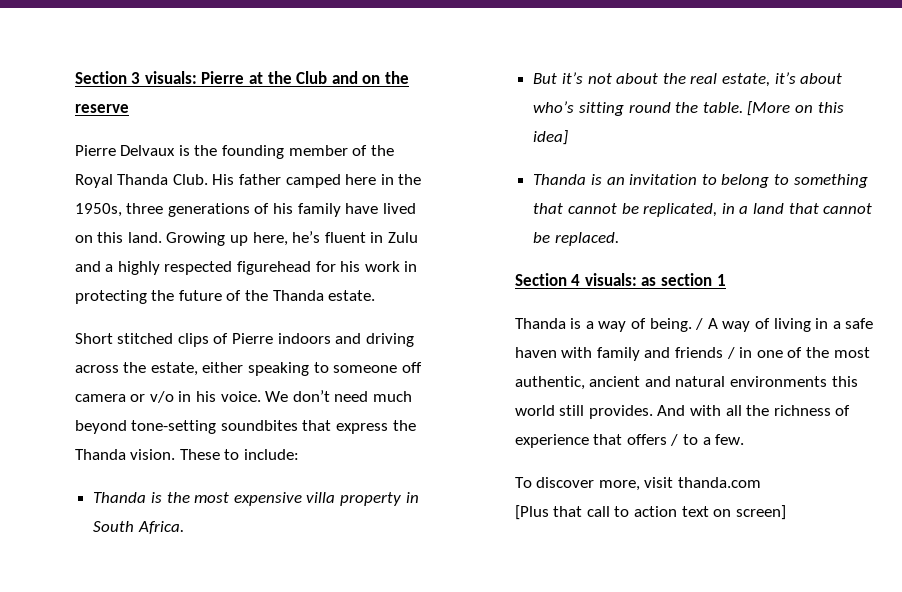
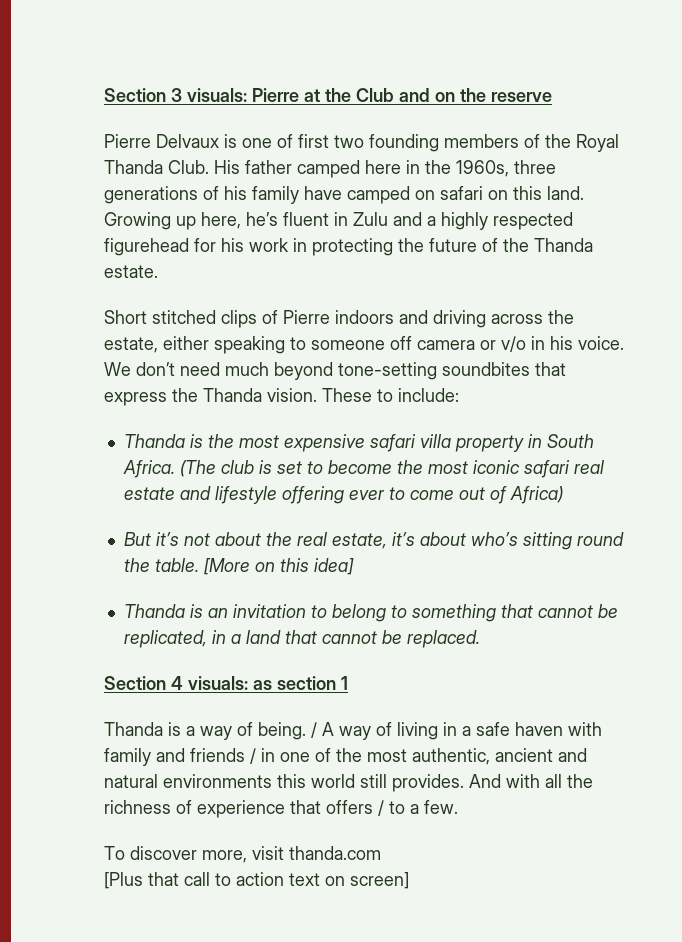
[194,145,348,159] the founding member -> [242,134,520,152] one of first two founding members
[74,203,122,217] 1950s, -> [456,160,510,177] 1960s,
[382,203,416,214] lived -> [347,186,484,204] camped on safari
(302, 499) none -> [369,434,416,452] safari
(184, 527) none -> [179,460,604,478] [123,486,563,504] (The club is set to become the most iconic safari real estate and lifestyle offering ever to come out of Africa)

